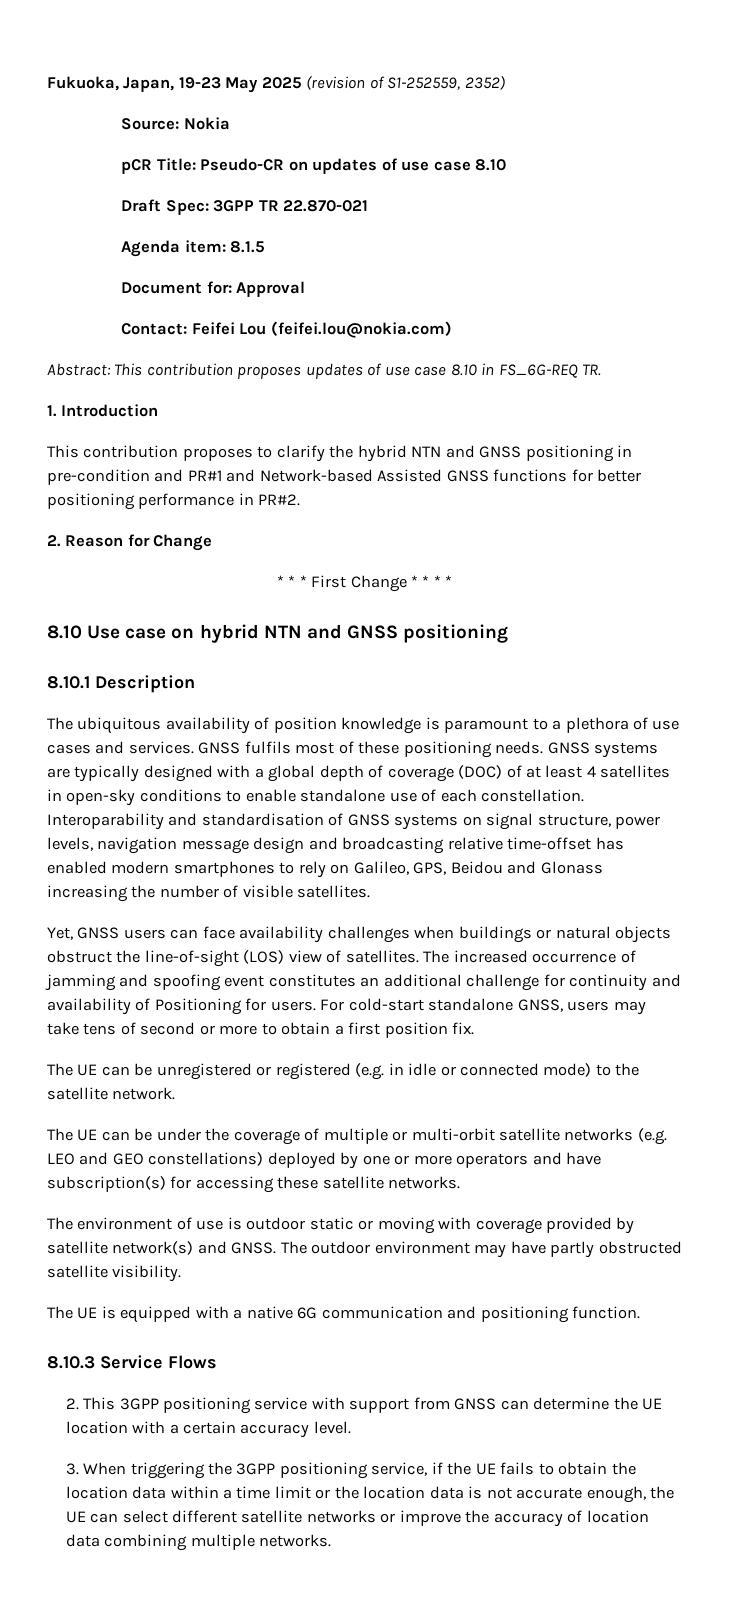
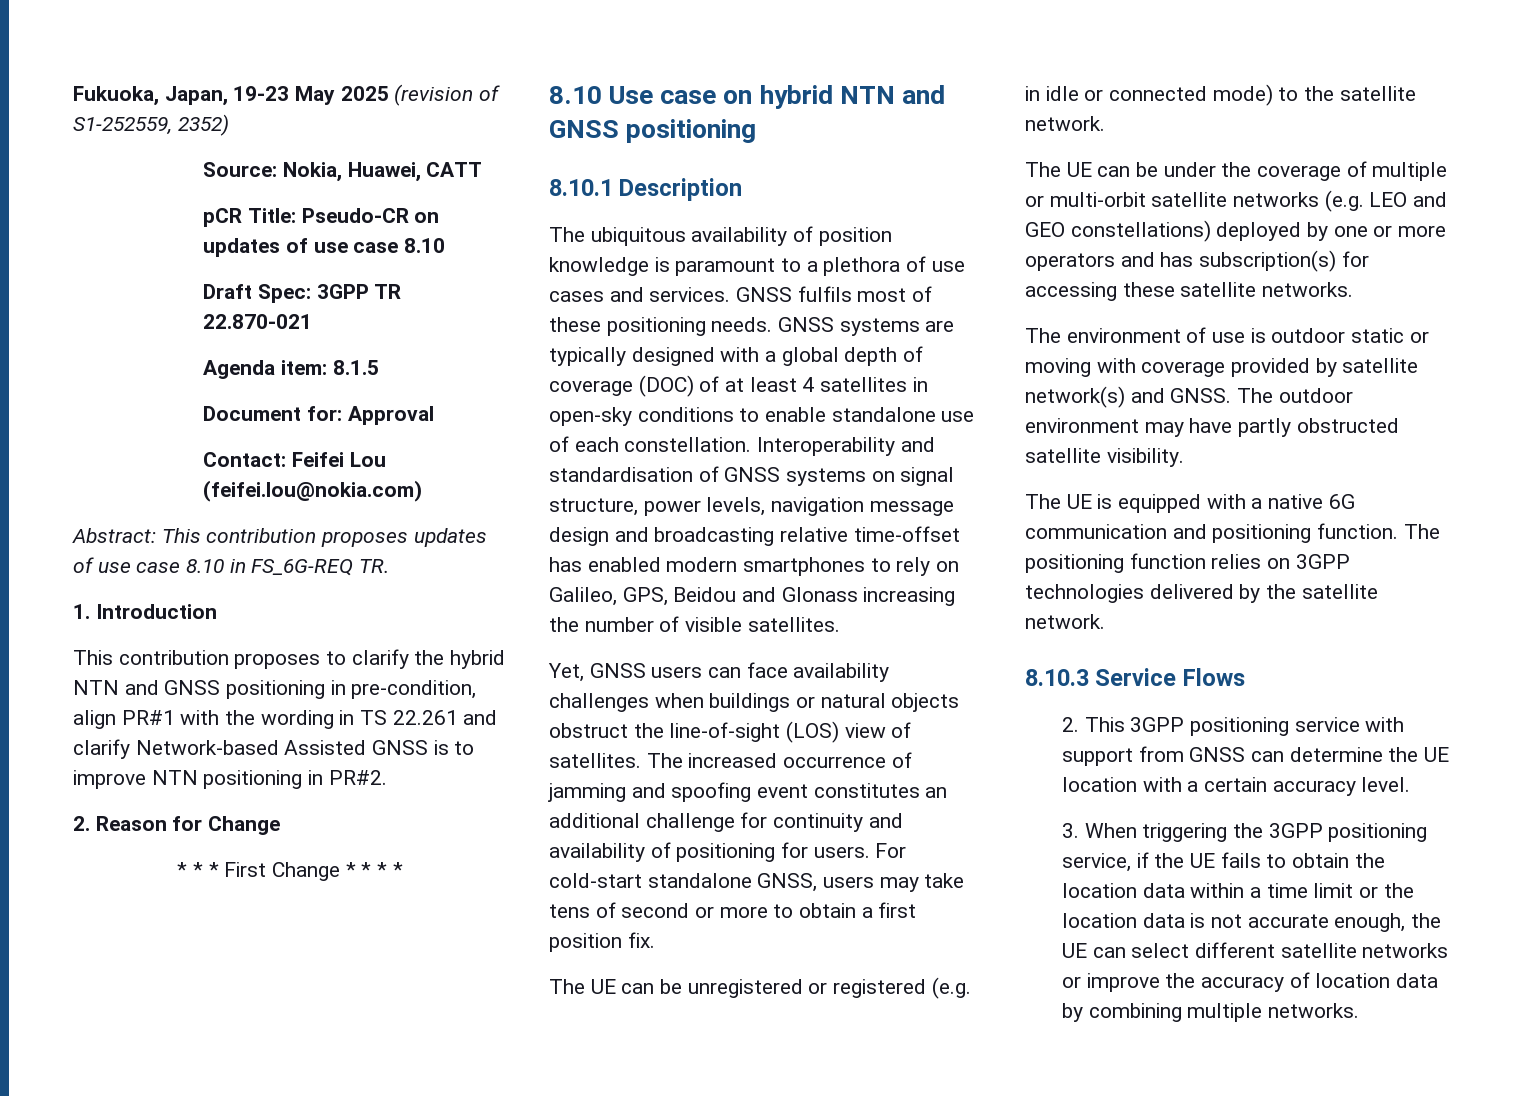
[183,117,230,130] Nokia -> [282,162,483,182] Nokia, Huawei, CATT
[47,469,642,485] [47,493,235,510] pre-condition and PR#1 and Network-based Assisted GNSS functions for better positioning performance -> [351,680,477,699] [73,710,498,729] [73,739,475,759] [73,770,303,789] pre-condition, align PR#1 with the wording in TS 22.261 and clarify Network-based Assisted GNSS is to improve NTN positioning
[47,813,164,830] Interoparability -> [757,437,896,456] Interoperability
[154,998,242,1015] Positioning -> [676,843,776,862] positioning
[566,1152,602,1165] have -> [1160,252,1194,267] has
(641, 1312) none -> [1403,524,1440,539] [1025,553,1350,573] [1025,584,1378,603] [1025,614,1105,629] The positioning function relies on 3GPP technologies delivered by the satellite network.
(100, 1540) none -> [1061,1003,1083,1022] by

